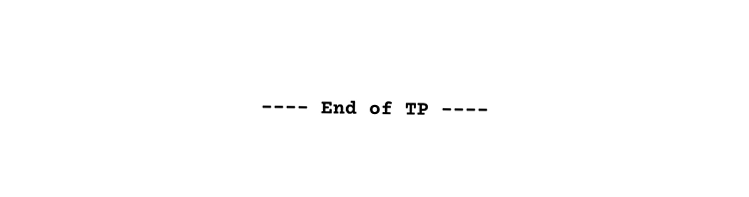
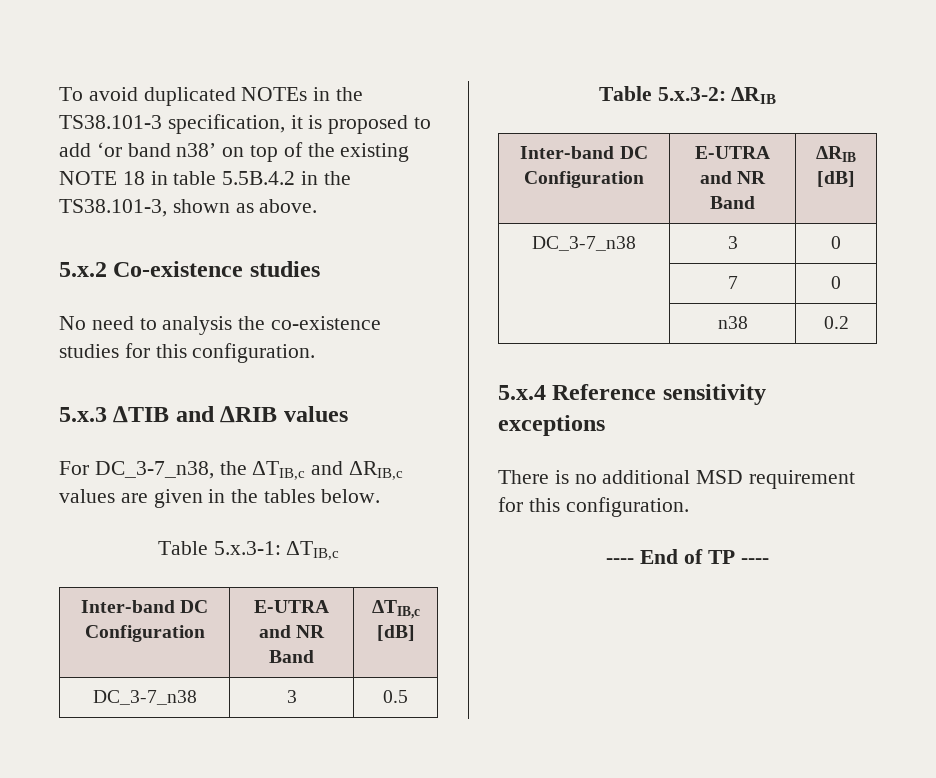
(259, 109) none -> [59,87,364,106] [59,114,432,134] [59,142,410,162] [59,171,351,185] [59,199,318,217] [59,261,320,277] [59,316,382,335] [59,343,316,363] [59,406,348,423] [59,461,404,480] [59,489,380,508] [157,541,340,560] [80,600,209,613] [84,625,205,642] [254,600,329,613] [258,625,326,638] [269,650,314,663] [371,600,420,619] [376,625,415,641] [92,690,197,705] [286,690,297,703] [383,690,408,703] [598,86,777,104] [520,146,648,159] [524,171,644,188] [695,146,770,159] [699,171,767,184] [710,196,755,209] [816,146,856,162] [817,171,855,187] [532,236,636,251] [727,236,738,249] [831,236,841,249] [727,276,738,289] [831,276,841,289] [717,316,748,329] [823,316,849,329] [498,384,766,405] [498,415,605,436] [498,470,856,489] [498,497,689,517] To avoid duplicated NOTEs in the TS38.101-3 specification, it is proposed to add ‘or band n38’ on top of the existing NOTE 18 in table 5.5B.4.2 in the TS38.101-3, shown as above. // 5.x.2 Co-existence studies // No need to analysis the co-existence studies for this configuration. // 5.x.3 ∆TIB and ∆RIB values // For DC_3-7_n38, the ΔTIB,c and ΔRIB,c values are given in the tables below. // Table 5.x.3-1: ΔTIB,c // Inter-band DC Configuration | E-UTRA and NR Band | ΔTIB,c [dB] // DC_3-7_n38 | 3 | 0.5 // Table 5.x.3-2: ΔRIB // Inter-band DC Configuration | E-UTRA and NR Band | ΔRIB [dB] // DC_3-7_n38 | 3 | 0 // | 7 | 0 // | n38 | 0.2 // 5.x.4 Reference sensitivity exceptions // There is no additional MSD requirement for this configuration. //

